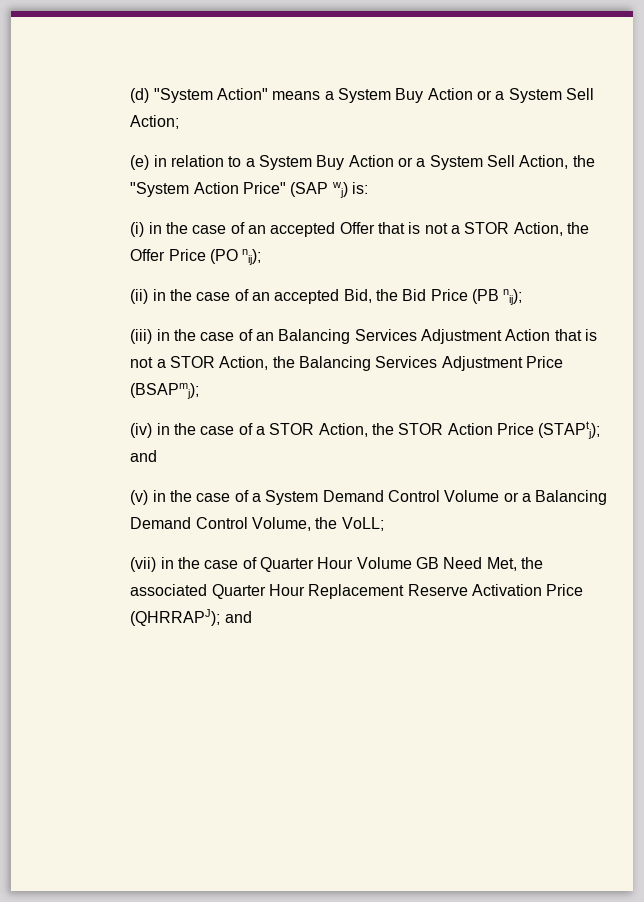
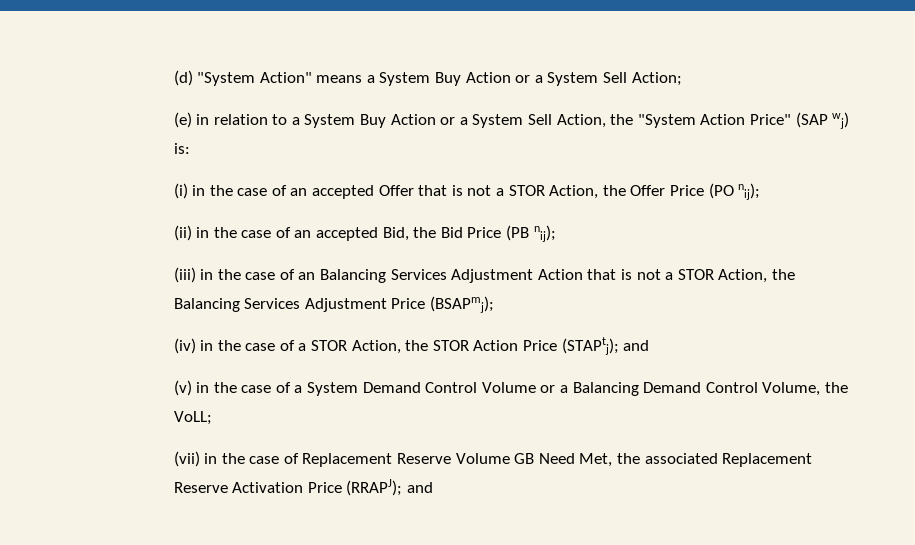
[260,557,354,572] Quarter Hour -> [302,453,452,467] Replacement Reserve
[211,584,306,599] Quarter Hour -> (718, 458) none
[130,609,221,626] (QHRRAPJ); -> [346,479,403,496] (RRAPJ);

